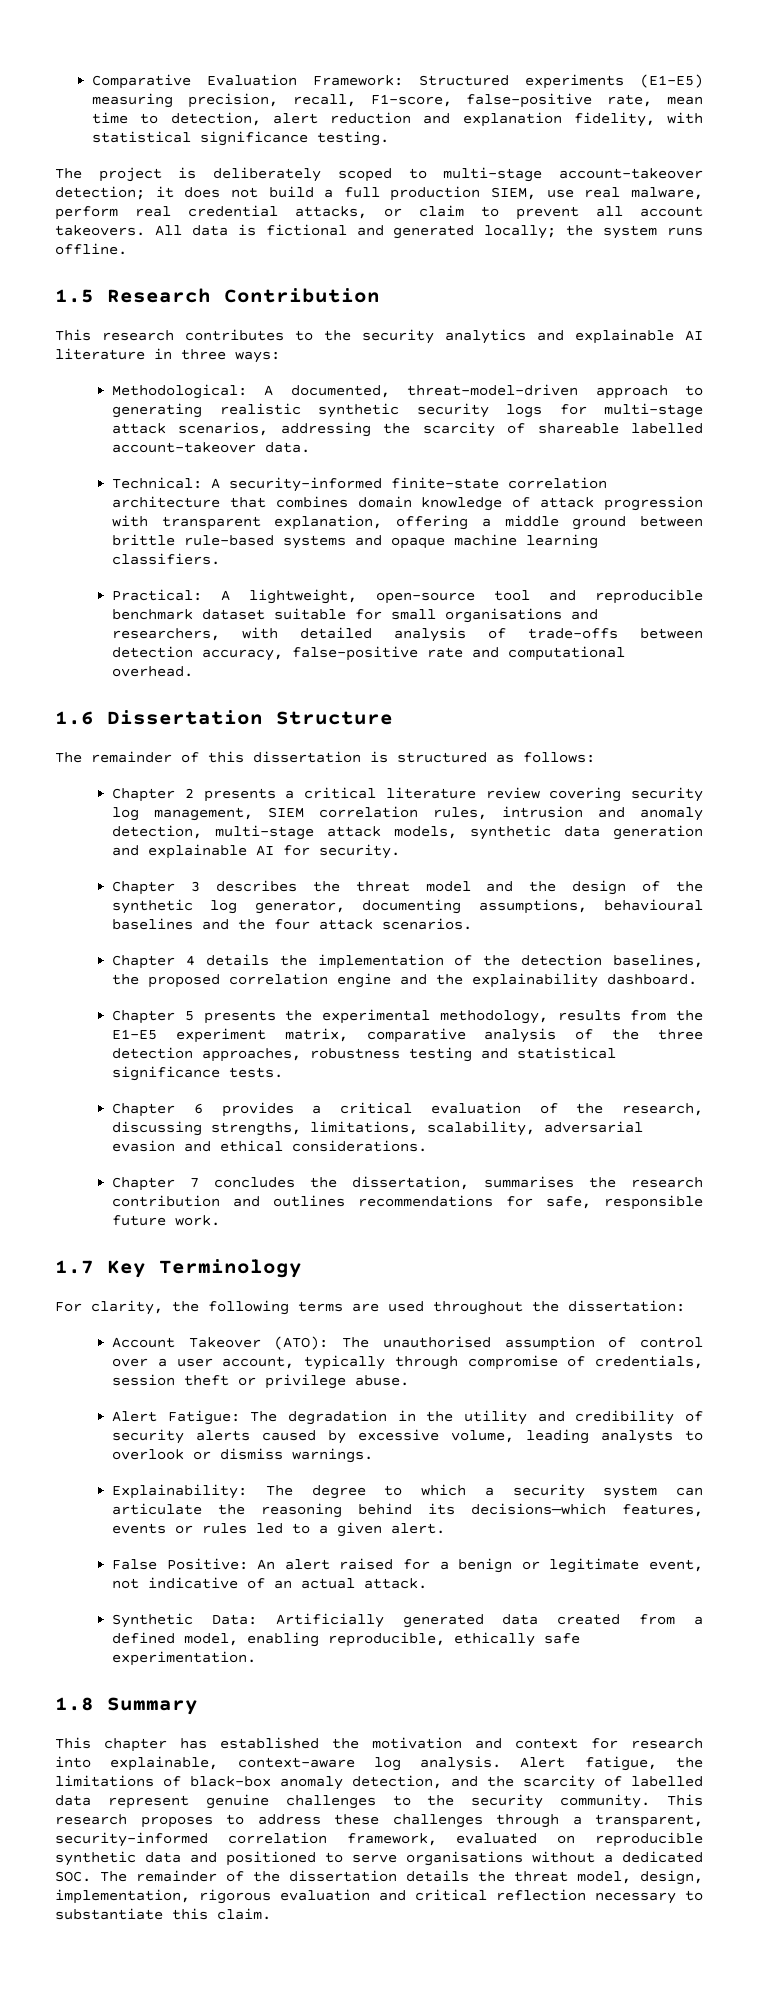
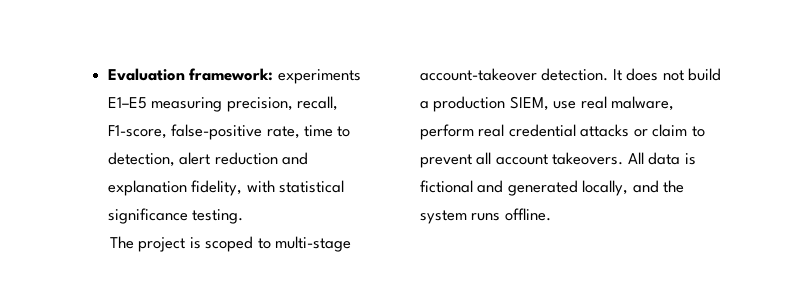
[92,74,703,89] Comparative Evaluation Framework: Structured experiments (E1–E5) -> [107,68,361,84] [107,97,147,109] Evaluation framework: experiments E1–E5
[667,96,703,105] mean -> (300, 132) none
[213,167,322,182] deliberately -> (201, 243) none
[55,186,174,200] detection; it -> [541,68,622,81] detection. It
[343,187,380,198] full -> (429, 105) none
[295,206,367,219] attacks, -> [580,124,630,137] attacks
[484,225,557,239] locally; -> [582,180,659,196] locally, and
[55,288,380,303] [55,329,703,344] [55,348,280,363] [112,384,703,399] [112,403,703,418] [112,422,704,437] [112,442,311,453] [112,477,608,492] [112,496,703,511] [112,515,703,530] [112,534,599,549] [112,553,221,565] [112,589,703,604] [112,608,599,623] [112,627,703,642] [112,646,626,661] [112,666,194,677] [55,710,393,725] [55,751,595,763] [112,787,703,802] [112,806,703,821] [112,825,703,840] [112,844,401,859] [112,880,703,895] [112,899,703,914] [112,918,473,930] [112,954,703,969] [112,973,698,988] [112,1009,703,1024] [112,1028,704,1043] [112,1047,617,1062] [112,1066,284,1081] [112,1102,703,1117] [112,1121,644,1136] [112,1140,428,1152] [112,1176,703,1191] [112,1195,703,1210] [112,1215,221,1226] [55,1259,302,1278] [55,1300,685,1315] [112,1336,703,1351] [112,1355,703,1370] [112,1374,410,1389] [112,1410,703,1425] [112,1429,703,1444] [112,1448,374,1463] [112,1484,703,1499] [112,1503,703,1518] [112,1522,446,1537] [112,1558,703,1573] [112,1577,428,1589] [112,1613,703,1628] [112,1632,581,1647] [112,1651,257,1666] [55,1697,198,1715] [55,1737,703,1752] [55,1756,703,1771] [55,1775,703,1790] [55,1794,703,1809] [55,1814,703,1828] [55,1832,703,1847] [55,1851,703,1866] [55,1870,703,1885] [55,1889,703,1904] [55,1908,271,1920] // 1.5 Research Contribution // This research contributes to the security analytics and explainable AI literature in three ways: // Methodological: A documented, threat-model-driven approach to generating realistic synthetic security logs for multi-stage attack scenarios, addressing the scarcity of shareable labelled account-takeover data. // Technical: A security-informed finite-state correlation architecture that combines domain knowledge of attack progression with transparent explanation, offering a middle ground between brittle rule-based systems and opaque machine learning classifiers. // Practical: A lightweight, open-source tool and reproducible benchmark dataset suitable for small organisations and researchers, with detailed analysis of trade-offs between detection accuracy, false-positive rate and computational overhead. // 1.6 Dissertation Structure // The remainder of this dissertation is structured as follows: // Chapter 2 presents a critical literature review covering security log management, SIEM correlation rules, intrusion and anomaly detection, multi-stage attack models, synthetic data generation and explainable AI for security. // Chapter 3 describes the threat model and the design of the synthetic log generator, documenting assumptions, behavioural baselines and the four attack scenarios. // Chapter 4 details the implementation of the detection baselines, the proposed correlation engine and the explainability dashboard. // Chapter 5 presents the experimental methodology, results from the E1–E5 experiment matrix, comparative analysis of the three detection approaches, robustness testing and statistical significance tests. // Chapter 6 provides a critical evaluation of the research, discussing strengths, limitations, scalability, adversarial evasion and ethical considerations. // Chapter 7 concludes the dissertation, summarises the research contribution and outlines recommendations for safe, responsible future work. // 1.7 Key Terminology // For clarity, the following terms are used throughout the dissertation: // Account Takeover (ATO): The unauthorised assumption of control over a user account, typically through compromise of credentials, session theft or privilege abuse. // Alert Fatigue: The degradation in the utility and credibility of security alerts caused by excessive volume, leading analysts to overlook or dismiss warnings. // Explainability: The degree to which a security system can articulate the reasoning behind its decisions—which features, events or rules led to a given alert. // False Positive: An alert raised for a benign or legitimate event, not indicative of an actual attack. // Synthetic Data: Artificially generated data created from a defined model, enabling reproducible, ethically safe experimentation. // 1.8 Summary // This chapter has established the motivation and context for research into explainable, context-aware log analysis. Alert fatigue, the limitations of black-box anomaly detection, and the scarcity of labelled data represent genuine challenges to the security community. This research proposes to address these challenges through a transparent, security-informed correlation framework, evaluated on reproducible synthetic data and positioned to serve organisations without a dedicated SOC. The remainder of the dissertation details the threat model, design, implementation, rigorous evaluation and critical reflection necessary to substantiate this claim. -> (551, 214) none

